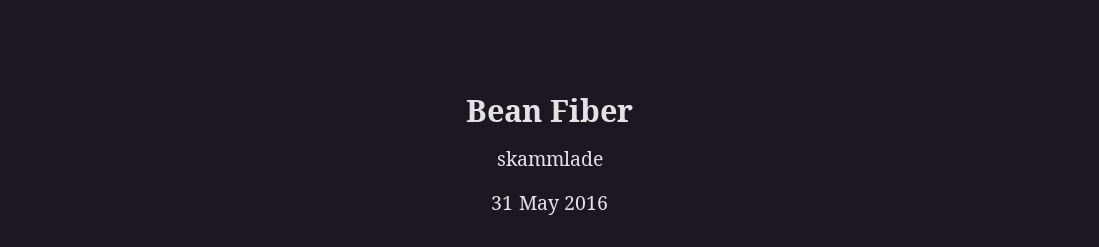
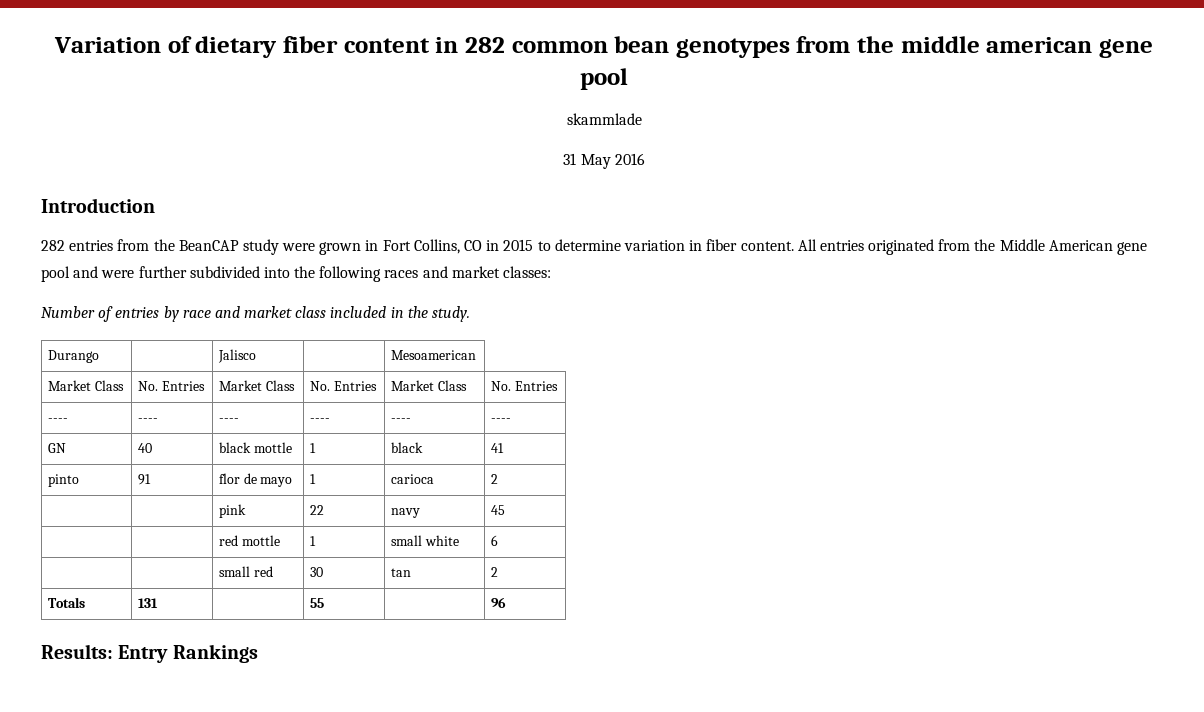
[465,98,634,122] [496,151,603,166] [491,196,608,215] Bean Fiber // skammlade // 31 May 2016 -> [54,36,1153,58] [580,68,628,90] [566,113,642,125] [563,153,645,169] [41,198,155,213] [41,239,1147,255] [41,266,552,282] [41,306,471,322] [47,350,99,363] [217,349,256,363] [390,350,476,360] [47,380,124,391] [137,381,205,391] [218,380,295,391] [309,381,377,391] [390,380,467,391] [490,381,558,391] [47,418,68,422] [137,418,158,422] [218,418,239,422] [309,418,330,422] [390,418,411,422] [490,418,511,422] [47,443,66,453] [137,443,152,453] [218,442,292,453] [309,443,316,453] [390,442,423,453] [490,443,504,453] [47,474,79,487] [137,474,151,485] [218,473,293,487] [309,474,316,484] [390,474,434,484] [490,474,498,484] [218,504,246,518] [309,505,324,515] [390,508,420,518] [490,505,505,515] [218,535,280,546] [309,536,316,546] [390,535,459,546] [490,535,498,546] [218,566,273,577] [309,567,323,577] [390,568,411,577] [490,567,498,577] [47,597,85,608] [137,598,158,608] [309,598,324,608] [490,597,506,608] [41,644,258,663] Variation of dietary fiber content in 282 common bean genotypes from the middle american gene pool // skammlade // 31 May 2016 // Introduction // 282 entries from the BeanCAP study were grown in Fort Collins, CO in 2015 to determine variation in fiber content. All entries originated from the Middle American gene pool and were further subdivided into the following races and market classes: // Number of entries by race and market class included in the study. // Durango | | Jalisco | | Mesoamerican // Market Class | No. Entries | Market Class | No. Entries | Market Class | No. Entries // ---- | ---- | ---- | ---- | ---- | ---- // GN | 40 | black mottle | 1 | black | 41 // pinto | 91 | flor de mayo | 1 | carioca | 2 // | | pink | 22 | navy | 45 // | | red mottle | 1 | small white | 6 // | | small red | 30 | tan | 2 // Totals | 131 | | 55 | | 96 // Results: Entry Rankings

